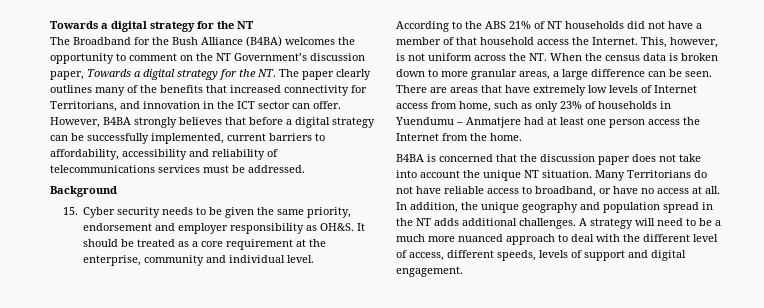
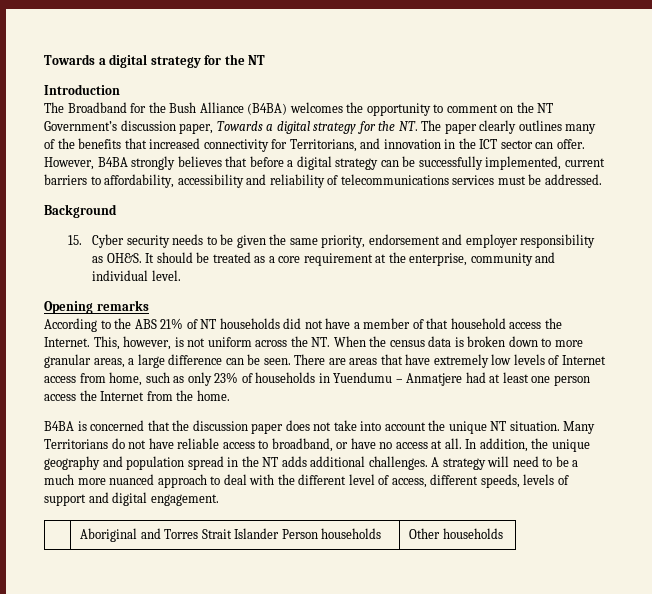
(254, 25) none -> [44,84,120,95] // Introduction
(315, 259) none -> [44,300,149,314] // Opening remarks
(463, 271) none -> [80,528,382,542] [409,528,503,539] // | Aboriginal and Torres Strait Islander Person households | Other households

